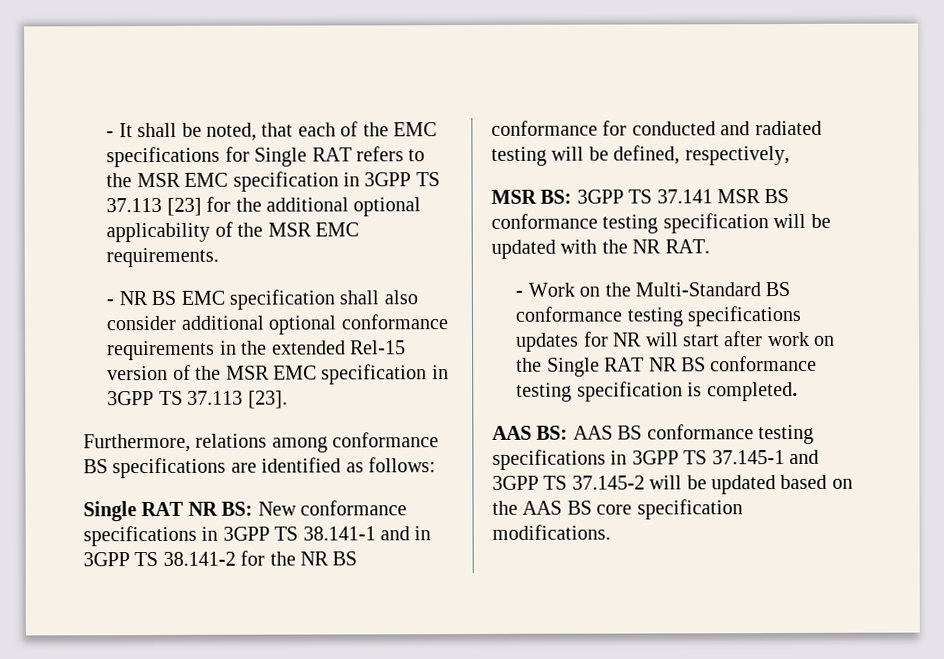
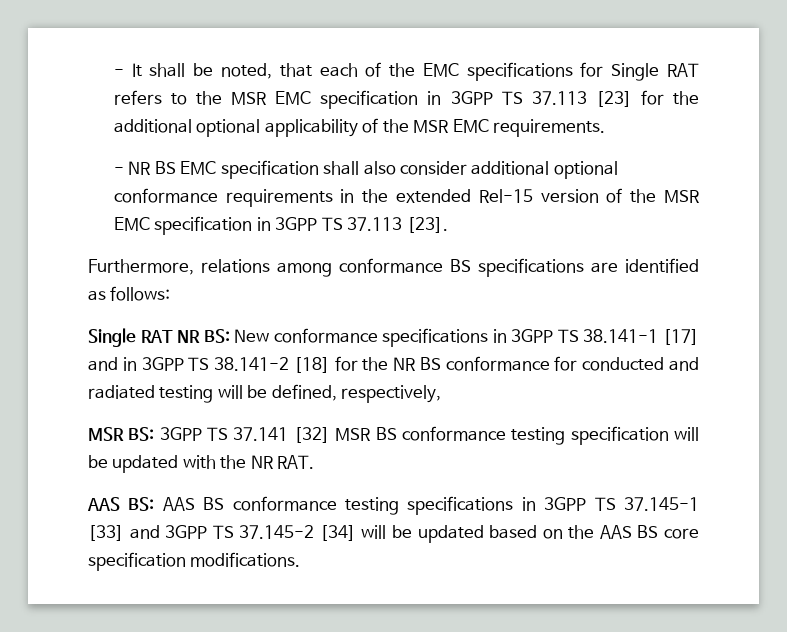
(376, 533) none -> [663,329,699,345] [17]
(236, 558) none -> [293,357,330,373] [18]
(713, 196) none -> [293,427,330,443] [32]
[515,281,791,297] [515,305,802,327] [516,331,836,352] [516,355,818,377] [516,381,798,402] // - Work on the Multi-Standard BS conformance testing specifications updates for NR will start after work on the Single RAT NR BS conformance testing specification is completed. -> (315, 462) none
(785, 457) none -> [88,525,124,541] [33]
(645, 482) none -> [319,525,356,541] [34]

